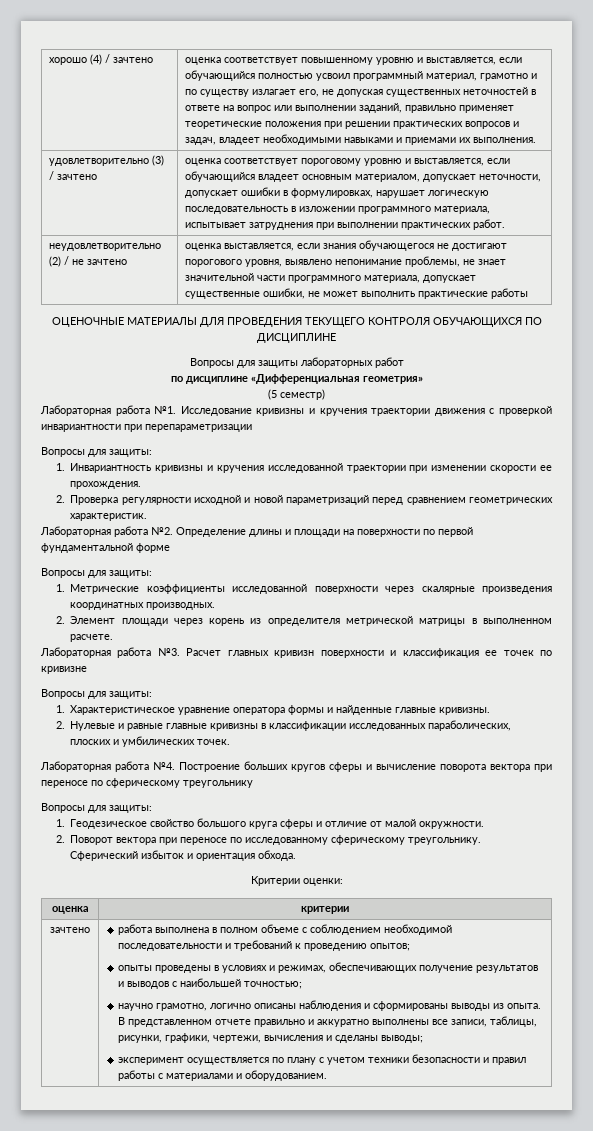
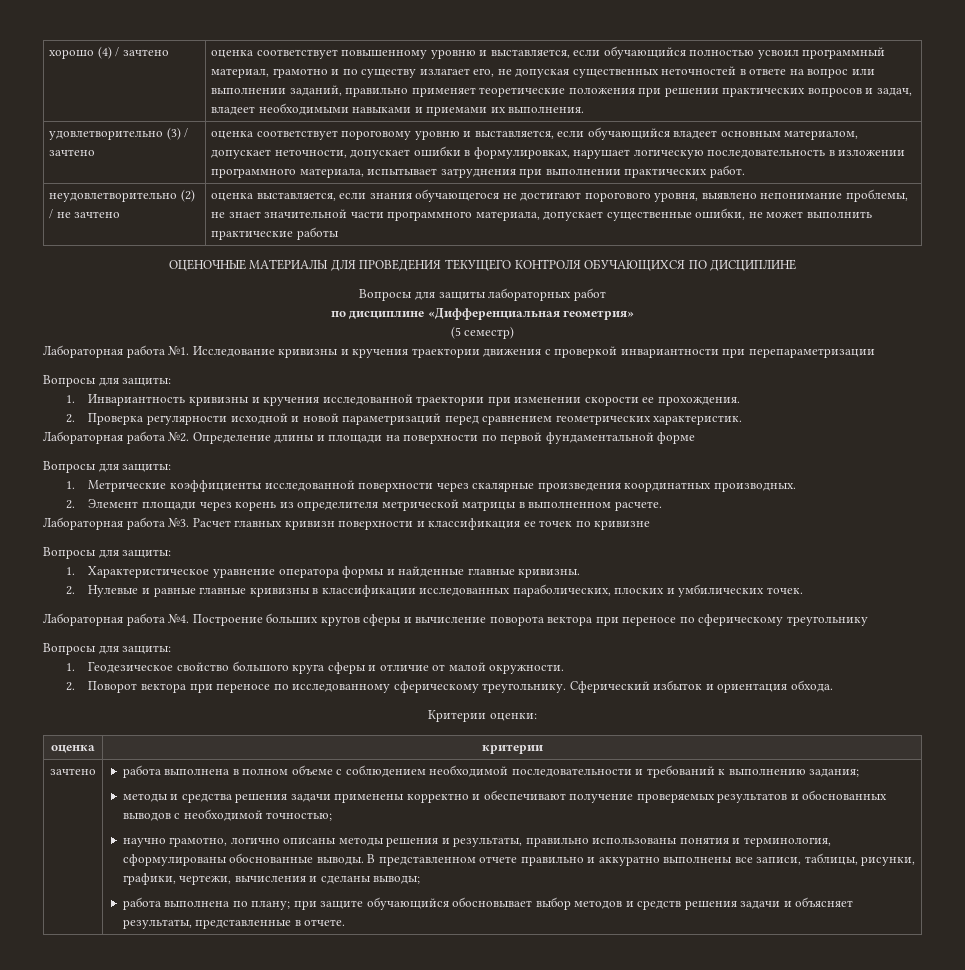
[304,943,411,951] [118,962,474,973] проведению опытов; // опыты проведены в условиях и режимах, обеспечивающих получение -> [728,769,860,777] [122,790,715,803] выполнению задания; // методы и средства решения задачи применены корректно и обеспечивают получение проверяемых
(125, 984) none -> [802,790,888,800] обоснованных
[180,978,242,987] наибольшей -> [183,809,263,821] необходимой
[299,1000,542,1011] наблюдения и сформированы выводы из опыта. -> [338,837,831,847] [122,853,364,866] методы решения и результаты, правильно использованы понятия и терминология, сформулированы обоснованные выводы.
[118,1054,527,1065] [118,1070,328,1081] эксперимент осуществляется по плану с учетом техники безопасности и правил работы с материалами и оборудованием. -> [122,897,854,910] [122,919,346,929] работа выполнена по плану; при защите обучающийся обосновывает выбор методов и средств решения задачи и объясняет результаты, представленные в отчете.

